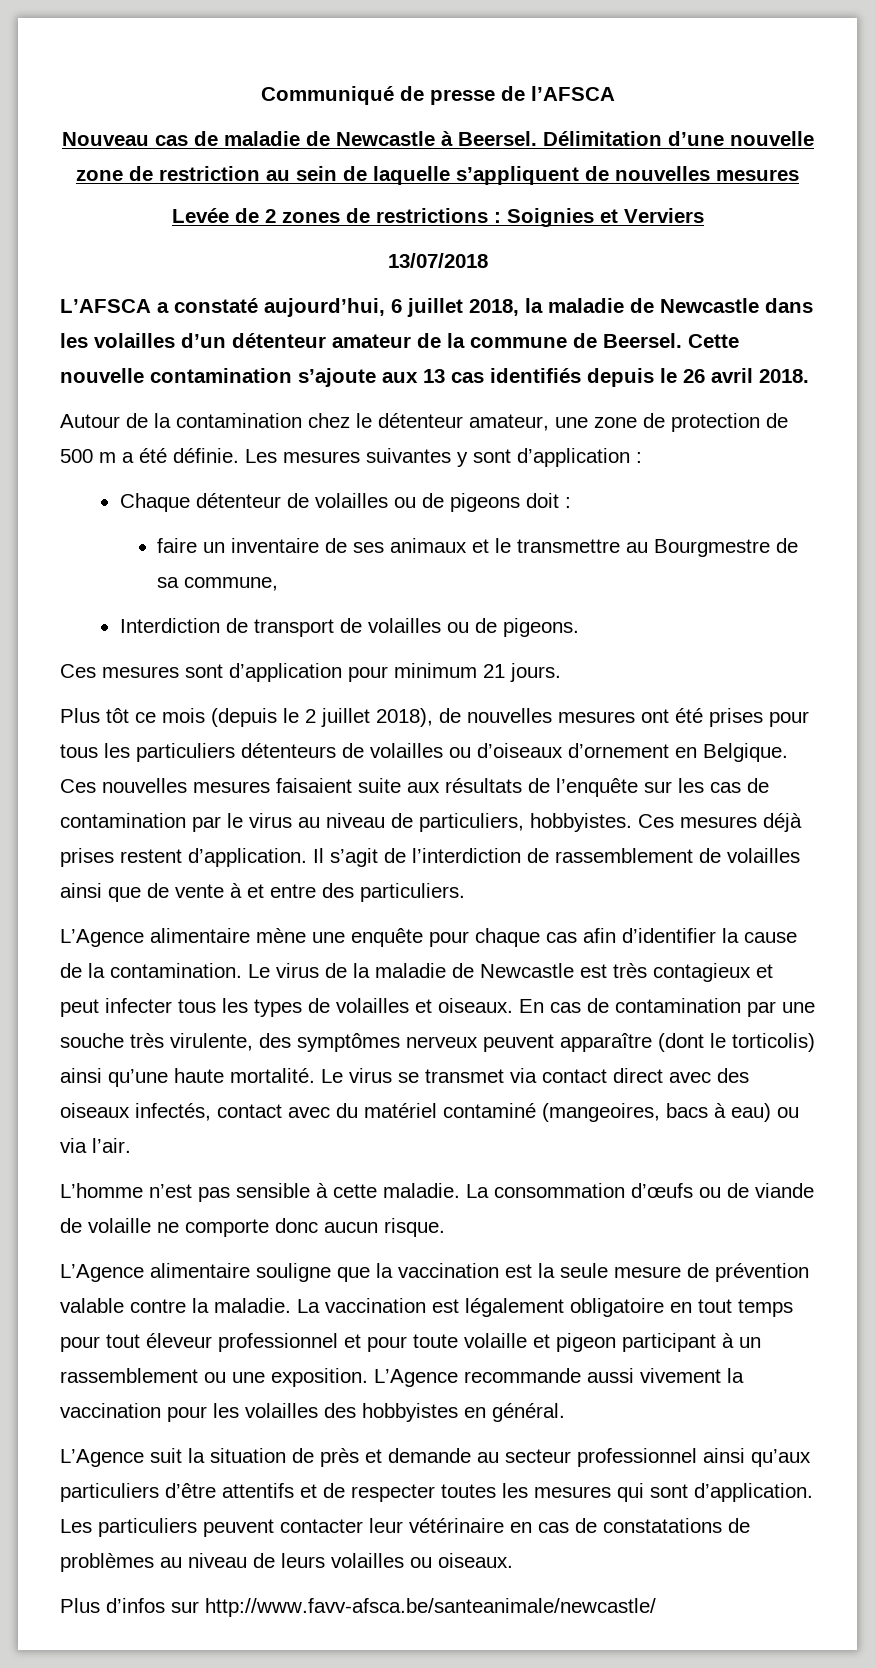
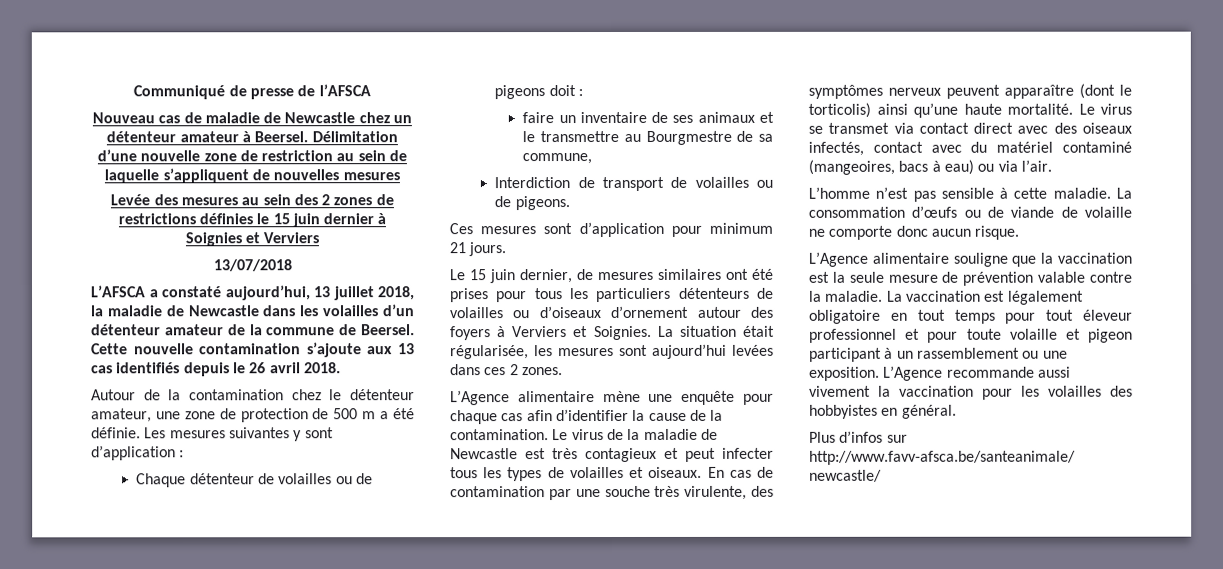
(435, 138) none -> [358,112,413,124] [106,131,239,143] chez un détenteur amateur
[234,208,501,223] de 2 zones de restrictions : -> [153,194,394,206] [117,213,387,228] des mesures au sein des 2 zones de restrictions définies le 15 juin dernier à
[391,299,402,313] 6 -> [314,286,331,298] 13
[60,708,635,727] Plus tôt ce mois (depuis le 2 juillet 2018), de nouvelles mesures -> [449,268,721,284] Le 15 juin dernier, de mesures similaires
[675,743,788,762] [60,778,769,797] [60,813,802,832] [60,848,800,867] [60,883,465,902] en Belgique. Ces nouvelles mesures faisaient suite aux résultats de l’enquête sur les cas de contamination par le virus au niveau de particuliers, hobbyistes. Ces mesures déjà prises restent d’application. Il s’agit de l’interdiction de rassemblement de volailles ainsi que de vente à et entre des particuliers. -> [697,306,774,318] [450,325,775,341] [450,343,774,360] [450,364,563,376] autour des foyers à Verviers et Soignies. La situation était régularisée, les mesures sont aujourd’hui levées dans ces 2 zones.
[60,1448,811,1467] [60,1483,813,1502] [60,1518,750,1537] [60,1553,513,1572] // L’Agence suit la situation de près et demande au secteur professionnel ainsi qu’aux particuliers d’être attentifs et de respecter toutes les mesures qui sont d’application. Les particuliers peuvent contacter leur vétérinaire en cas de constatations de problèmes au niveau de leurs volailles ou oiseaux. -> (957, 411) none

